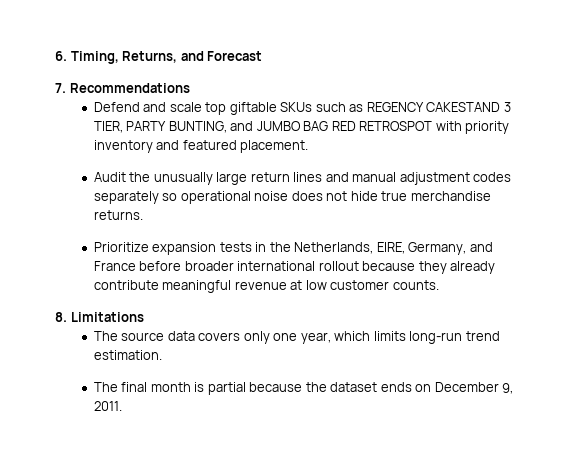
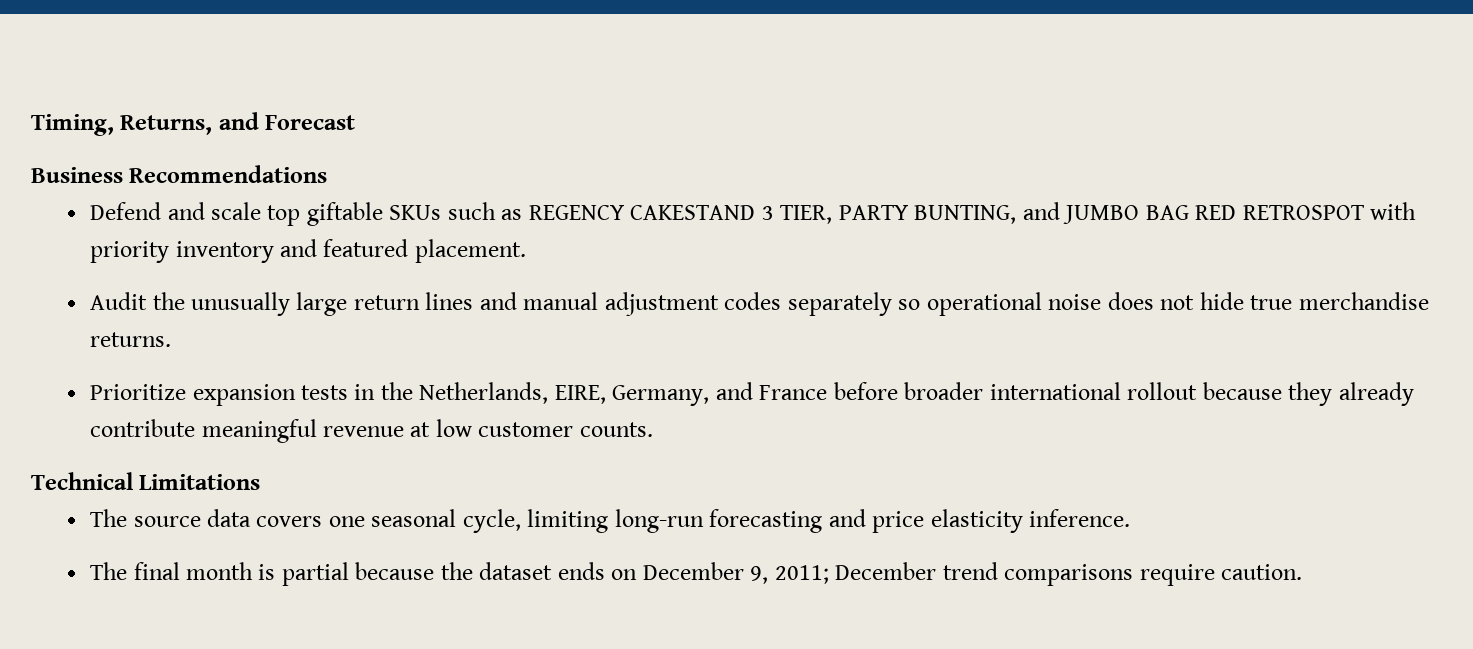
[55,51,67,61] 6. -> (31, 125) none
[55,83,66,93] 7. -> [31,167,123,183] Business
[55,312,67,322] 8. -> [31,472,134,490] Technical
[243,331,500,344] [93,350,162,360] only one year, which limits long-run trend estimation. -> [328,509,1131,533] one seasonal cycle, limiting long-run forecasting and price elasticity inference.
[93,401,122,411] 2011. -> [774,562,1303,586] 2011; December trend comparisons require caution.

